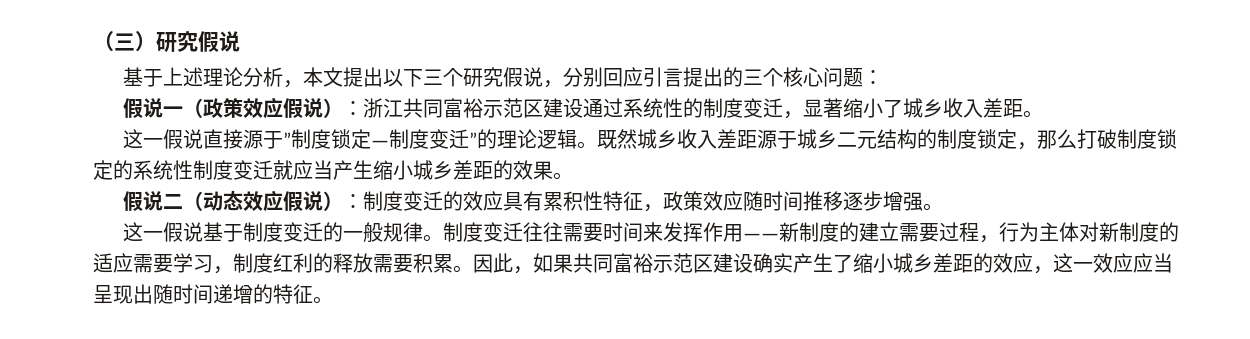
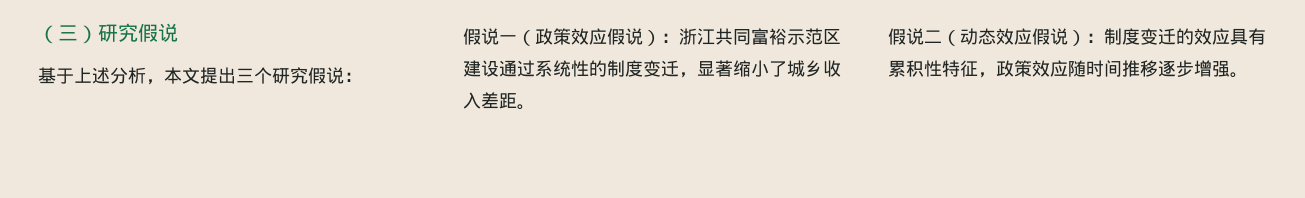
[202,67,243,87] 理论 -> (110, 75) none
[382,69,423,87] 以下 -> (236, 75) none
[542,67,863,88] ，分别回应引言提出的三个核心问题 -> (344, 75) none
[122,129,1177,150] [93,160,573,180] // 这一假说直接源于”制度锁定—制度变迁”的理论逻辑。既然城乡收入差距源于城乡二元结构的制度锁定，那么打破制度锁定的系统性制度变迁就应当产生缩小城乡差距的效果。 -> (535, 107) none
[122,222,1179,243] [93,253,1173,274] [93,284,333,304] // 这一假说基于制度变迁的一般规律。制度变迁往往需要时间来发挥作用——新制度的建立需要过程，行为主体对新制度的适应需要学习，制度红利的释放需要积累。因此，如果共同富裕示范区建设确实产生了缩小城乡差距的效应，这一效应应当呈现出随时间递增的特征。 -> (1248, 75) none

